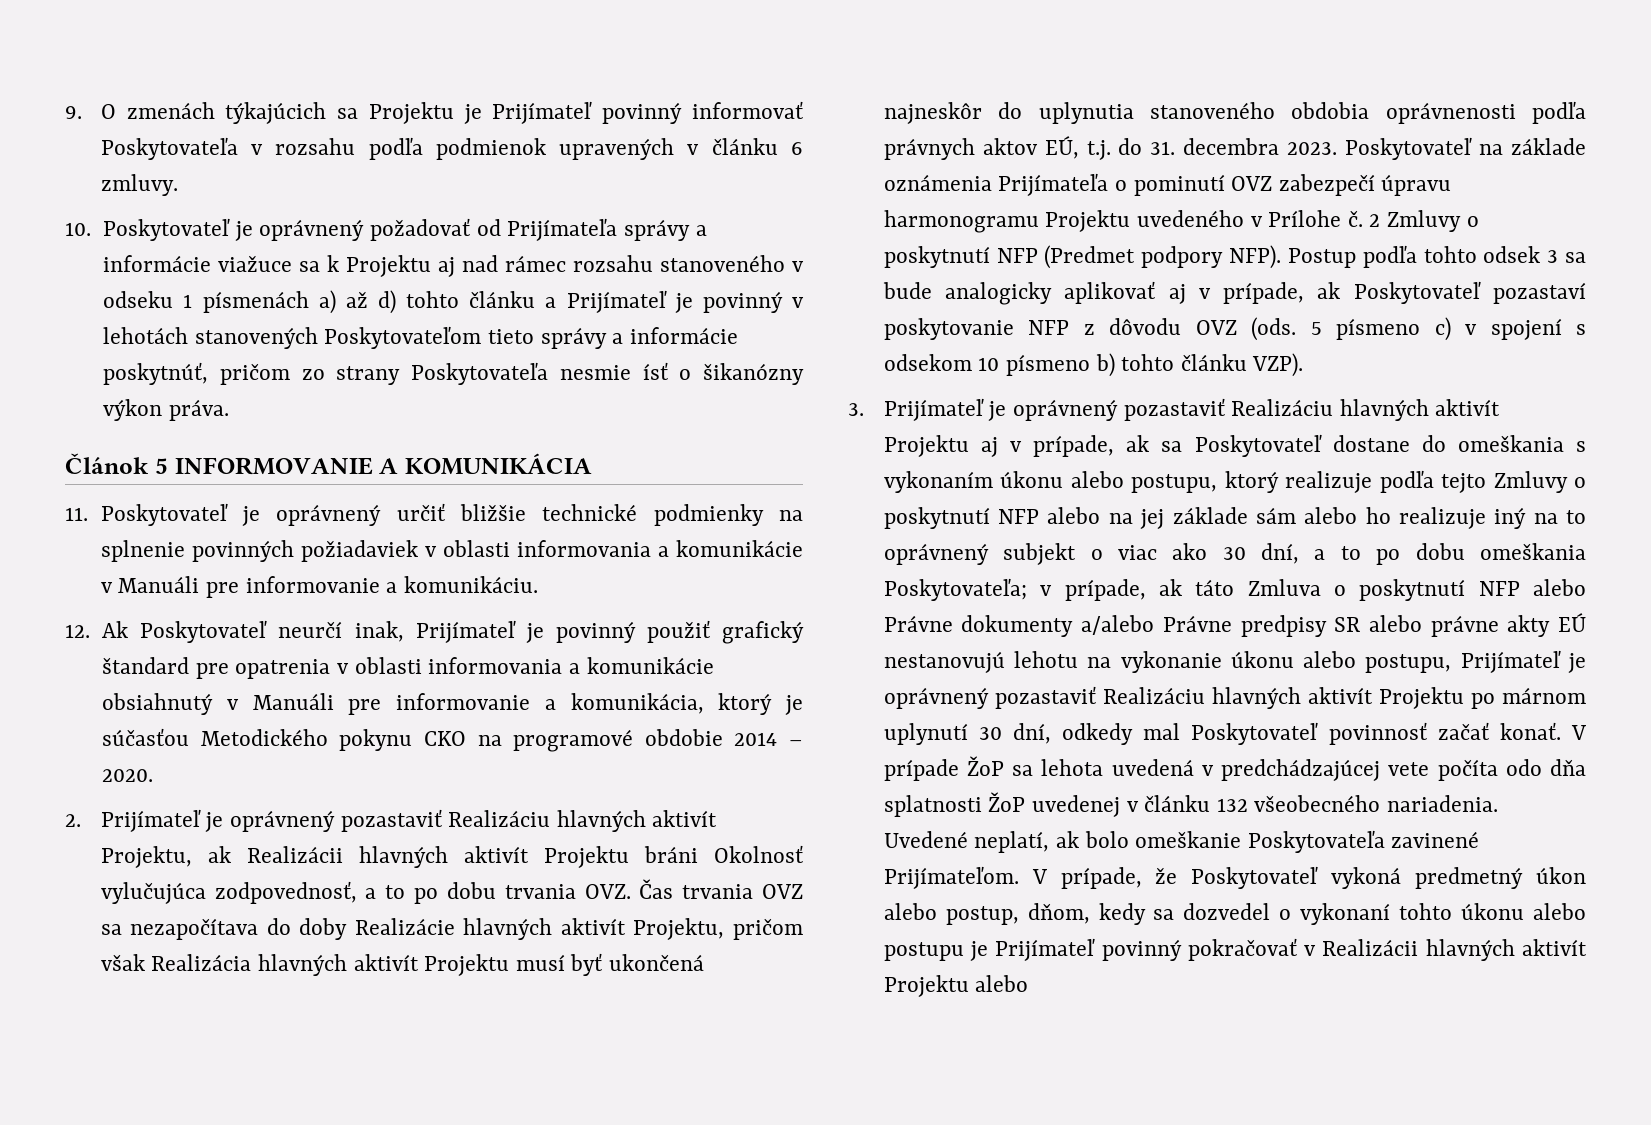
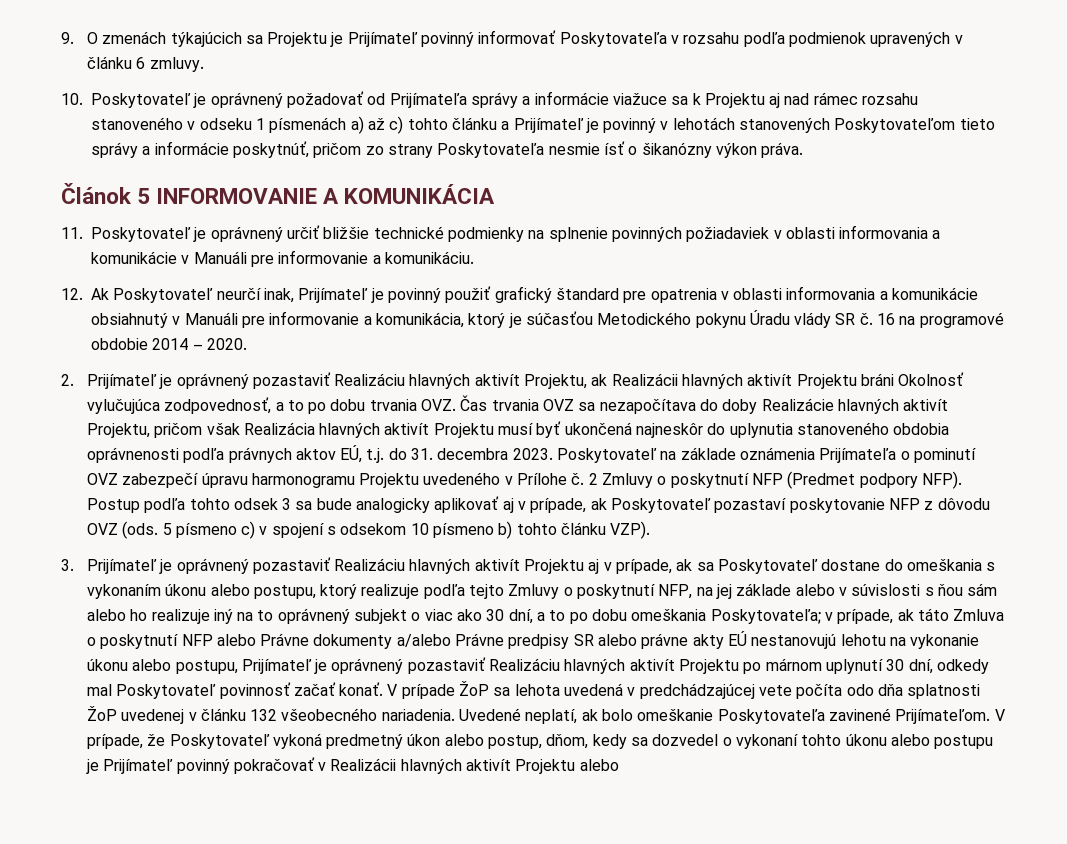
[377,290,396,314] d) -> [389,116,404,134] c)
[424,731,467,746] CKO -> [749,310,896,328] Úradu vlády SR č. 16
[998,507,1101,524] NFP alebo -> [658,584,693,599] NFP,
(1248, 515) none -> [795,584,963,596] alebo v súvislosti s ňou

